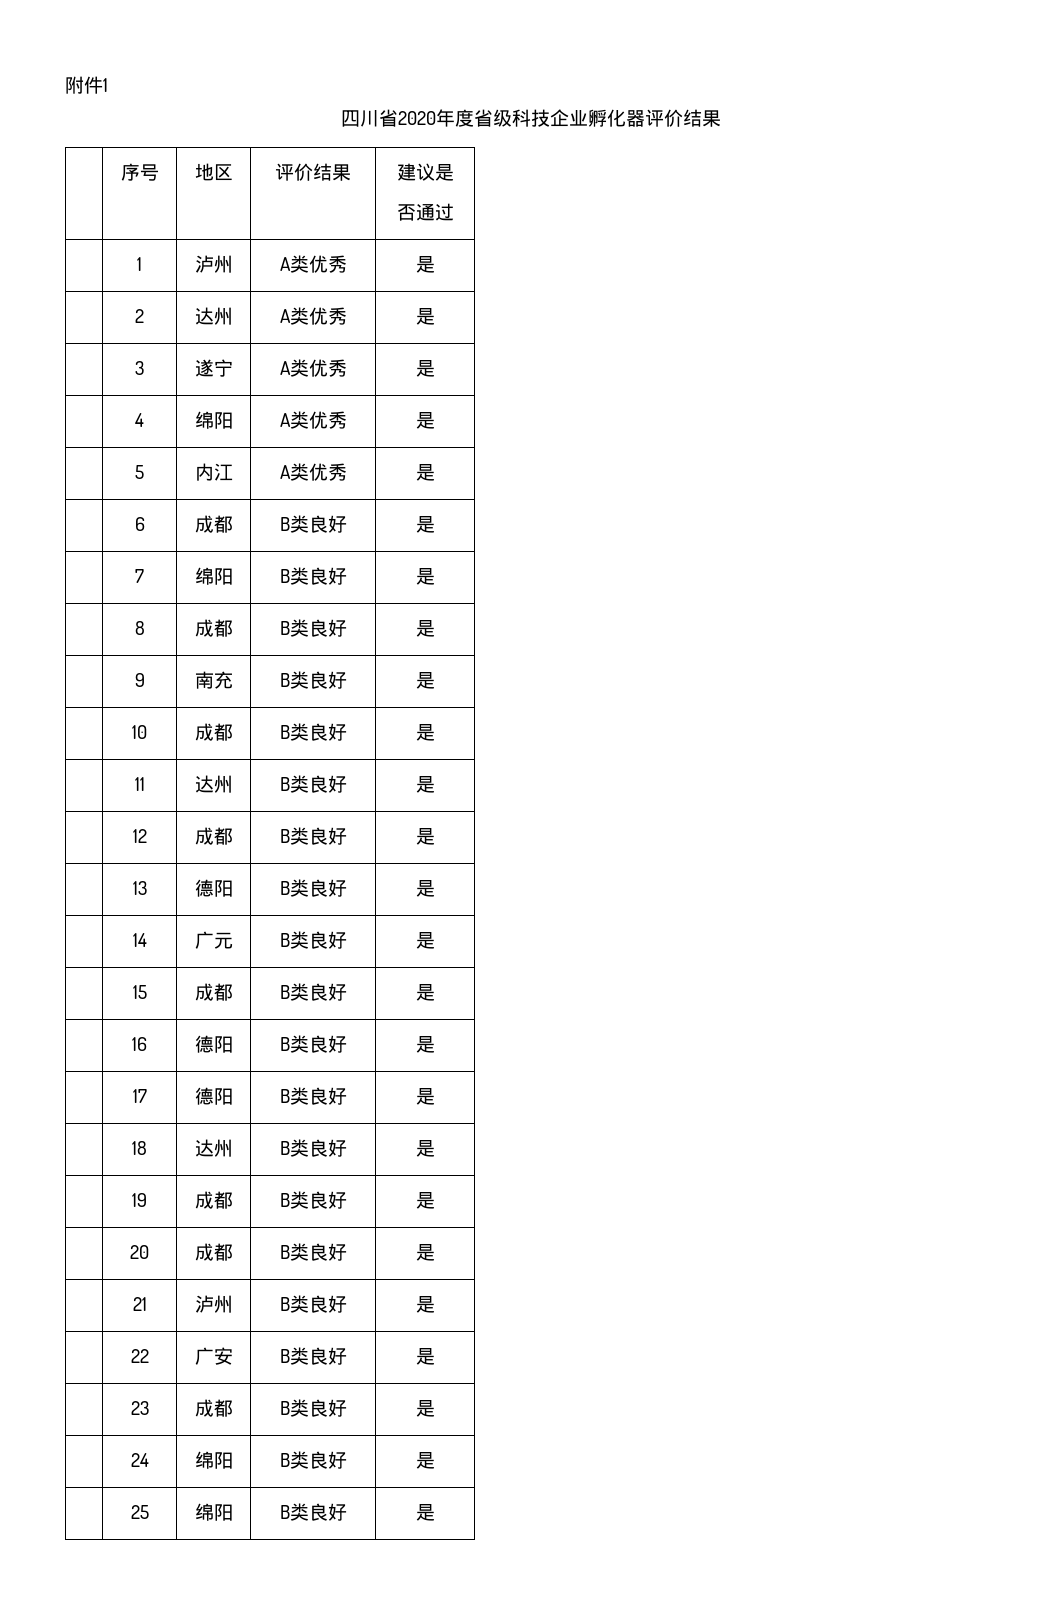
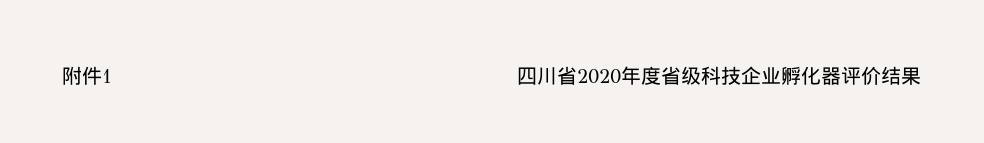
[120,163,159,181] [194,163,233,181] [275,163,351,181] [396,163,454,181] [396,203,454,221] [137,257,142,271] [194,255,233,273] [279,255,347,273] [415,256,435,273] [135,309,144,323] [194,307,233,325] [279,307,347,325] [415,308,435,325] [135,361,144,375] [194,359,233,377] [279,359,347,377] [415,360,435,377] [135,413,144,427] [194,411,233,429] [279,411,347,429] [415,412,435,429] [135,465,144,479] [194,463,233,481] [279,463,347,481] [415,464,435,481] [134,517,145,531] [194,515,233,533] [279,515,347,533] [415,516,435,533] [135,569,144,583] [194,567,233,585] [279,567,347,585] [415,568,435,585] [134,621,145,635] [194,619,233,637] [279,619,347,637] [415,620,435,637] [134,673,145,687] [194,671,233,689] [279,671,347,689] [415,672,435,689] [132,725,147,739] [194,723,233,741] [279,723,347,741] [415,724,435,741] [134,777,145,791] [194,775,233,793] [279,775,347,793] [415,776,435,793] [132,829,147,843] [194,827,233,845] [279,827,347,845] [415,828,435,845] [132,881,147,895] [194,879,233,897] [279,879,347,897] [415,880,435,897] [132,933,147,947] [194,931,233,949] [279,931,347,949] [415,932,435,949] [132,985,147,999] [194,983,233,1001] [279,983,347,1001] [415,984,435,1001] [132,1037,147,1051] [194,1035,233,1053] [279,1035,347,1053] [415,1036,435,1053] [132,1089,147,1103] [194,1087,233,1105] [279,1087,347,1105] [415,1088,435,1105] [132,1141,147,1155] [194,1139,233,1157] [279,1139,347,1157] [415,1140,435,1157] [132,1193,147,1207] [194,1191,233,1209] [279,1191,347,1209] [415,1192,435,1209] [130,1245,149,1259] [194,1243,233,1261] [279,1243,347,1261] [415,1244,435,1261] [132,1297,147,1311] [194,1295,233,1313] [279,1295,347,1313] [415,1296,435,1313] [130,1349,149,1363] [194,1347,233,1365] [279,1347,347,1365] [415,1348,435,1365] [130,1401,149,1415] [194,1399,233,1417] [279,1399,347,1417] [415,1400,435,1417] [130,1453,149,1467] [194,1451,233,1469] [279,1451,347,1469] [415,1452,435,1469] [130,1505,149,1519] [194,1503,233,1521] [279,1503,347,1521] [415,1504,435,1521] // | 序号 | 地区 | 评价结果 | 建议是 // 否通过 // | 1 | 泸州 | A类优秀 | 是 // | 2 | 达州 | A类优秀 | 是 // | 3 | 遂宁 | A类优秀 | 是 // | 4 | 绵阳 | A类优秀 | 是 // | 5 | 内江 | A类优秀 | 是 // | 6 | 成都 | B类良好 | 是 // | 7 | 绵阳 | B类良好 | 是 // | 8 | 成都 | B类良好 | 是 // | 9 | 南充 | B类良好 | 是 // | 10 | 成都 | B类良好 | 是 // | 11 | 达州 | B类良好 | 是 // | 12 | 成都 | B类良好 | 是 // | 13 | 德阳 | B类良好 | 是 // | 14 | 广元 | B类良好 | 是 // | 15 | 成都 | B类良好 | 是 // | 16 | 德阳 | B类良好 | 是 // | 17 | 德阳 | B类良好 | 是 // | 18 | 达州 | B类良好 | 是 // | 19 | 成都 | B类良好 | 是 // | 20 | 成都 | B类良好 | 是 // | 21 | 泸州 | B类良好 | 是 // | 22 | 广安 | B类良好 | 是 // | 23 | 成都 | B类良好 | 是 // | 24 | 绵阳 | B类良好 | 是 // | 25 | 绵阳 | B类良好 | 是 -> (921, 76) none

